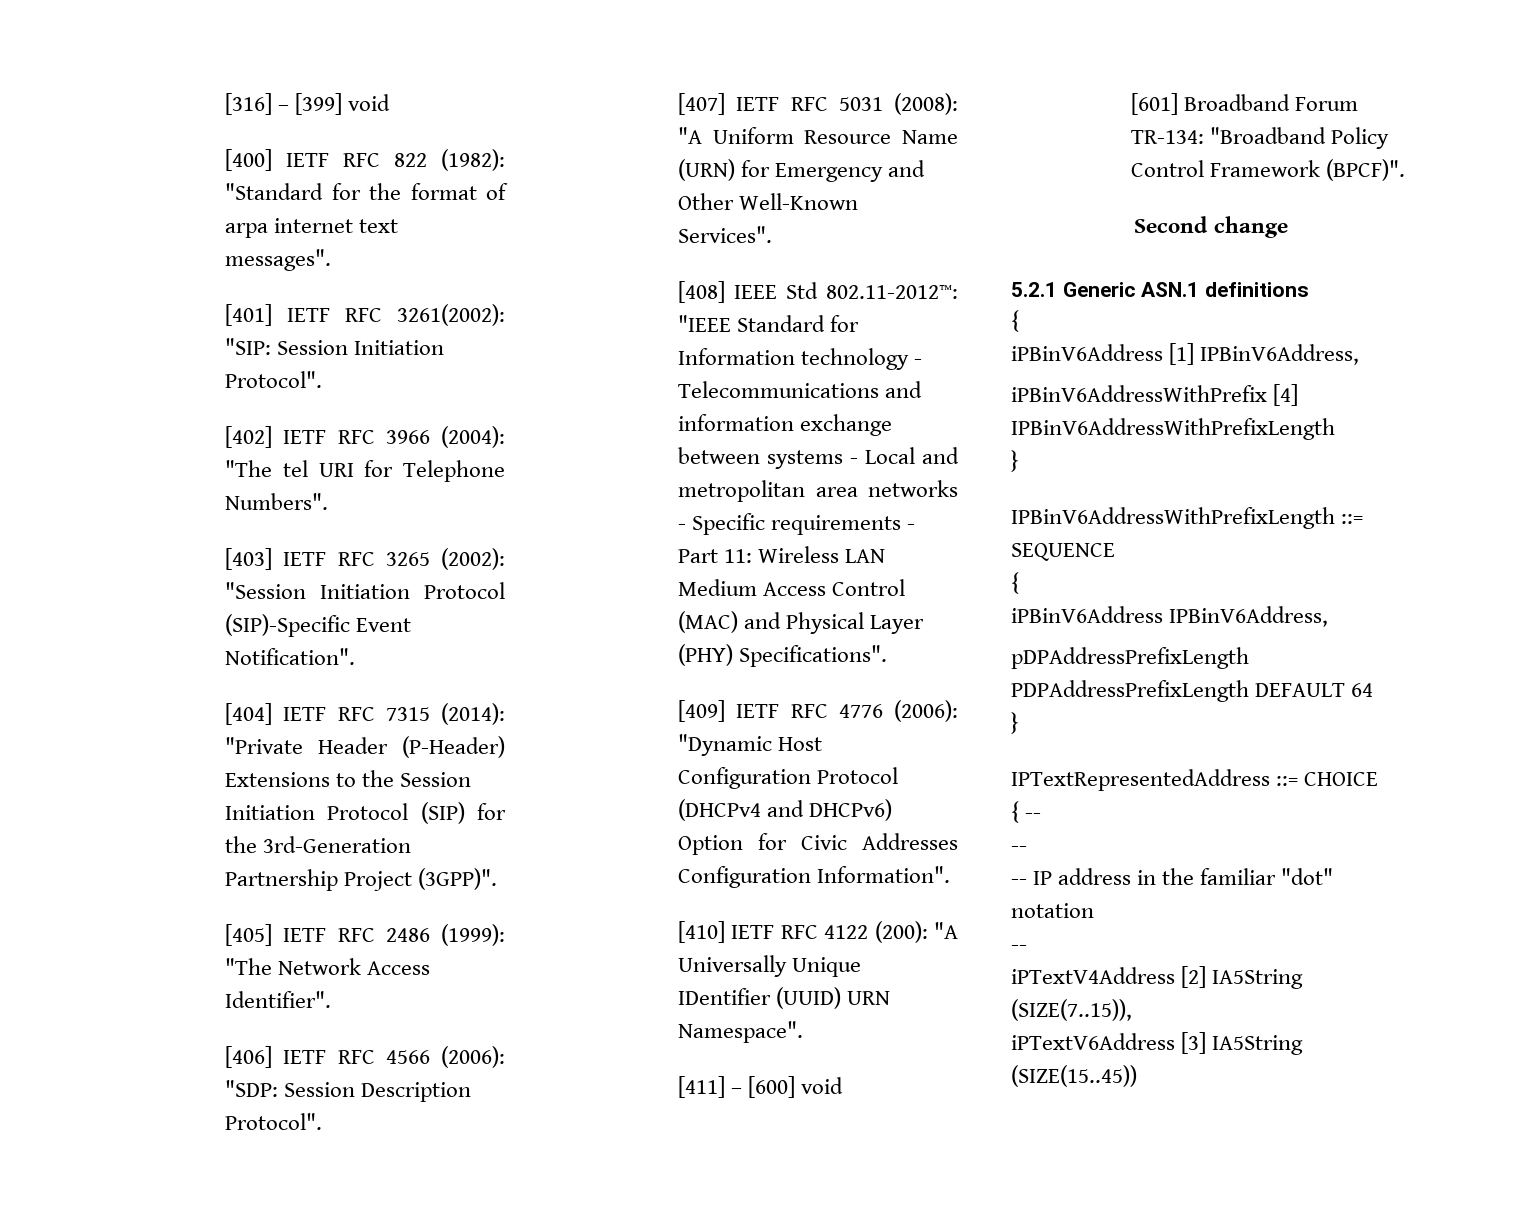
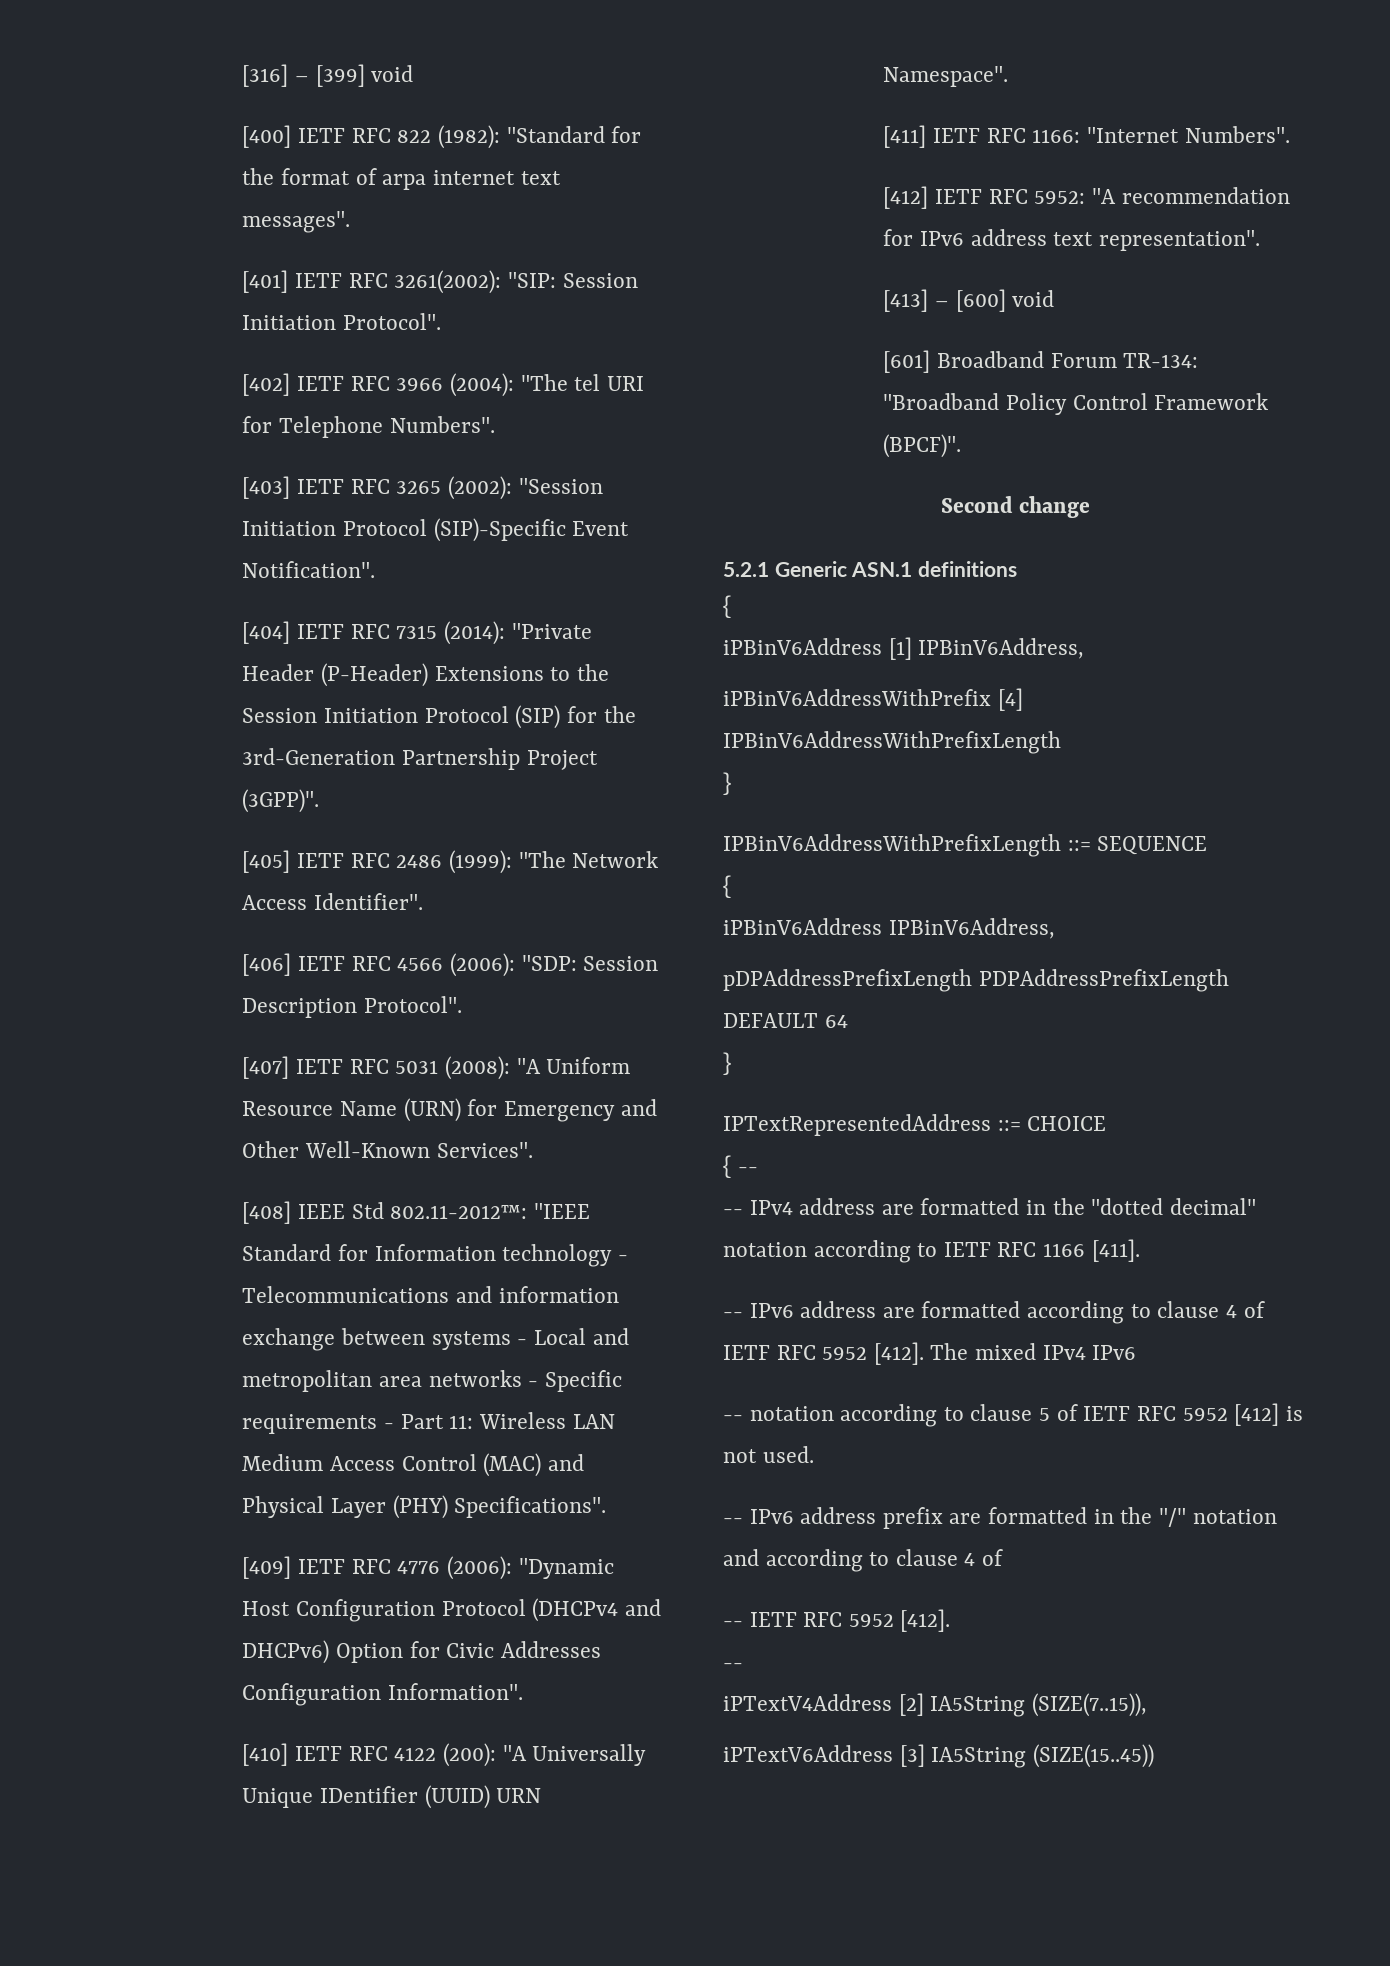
(725, 1087) none -> [933,126,1290,143] [883,186,1290,209] [883,229,1260,251] [883,289,929,312] IETF RFC 1166: "Internet Numbers". // [412] IETF RFC 5952: "A recommendation for IPv6 address text representation". // [413]
[1011,868,1334,885] [1011,903,1094,918] // -- IP address in the familiar "dot" notation -> [749,1198,1256,1215] [723,1239,1140,1263] [723,1301,1265,1324] [723,1342,1137,1365] [723,1403,1303,1427] [723,1446,814,1463] [723,1507,1277,1529] [723,1549,1004,1572] [723,1609,951,1632] IPv4 address are formatted in the "dotted decimal" notation according to IETF RFC 1166 [411]. // -- IPv6 address are formatted according to clause 4 of IETF RFC 5952 [412]. The mixed IPv4 IPv6 // -- notation according to clause 5 of IETF RFC 5952 [412] is not used. // -- IPv6 address prefix are formatted in the "/" notation and according to clause 4 of // -- IETF RFC 5952 [412].

